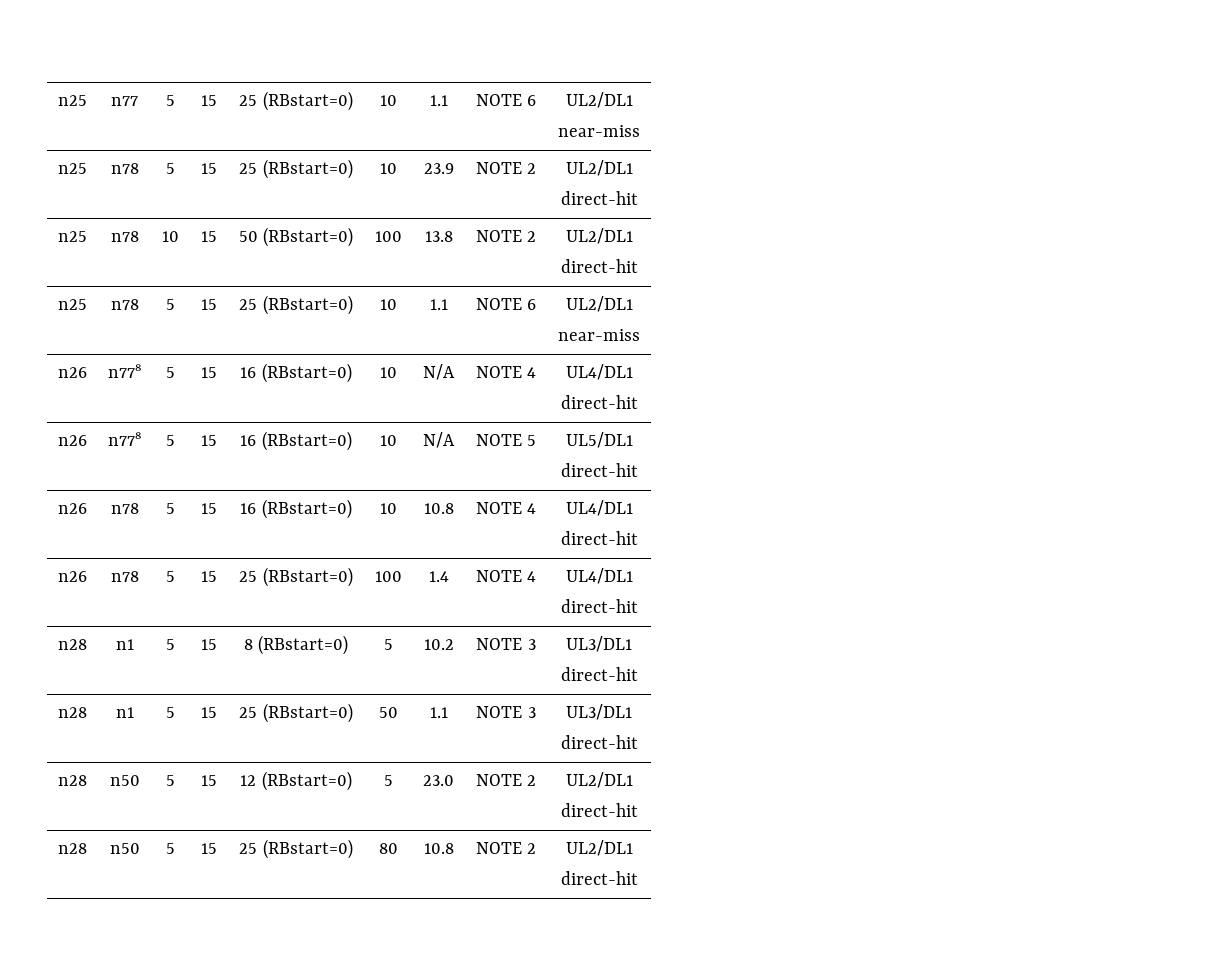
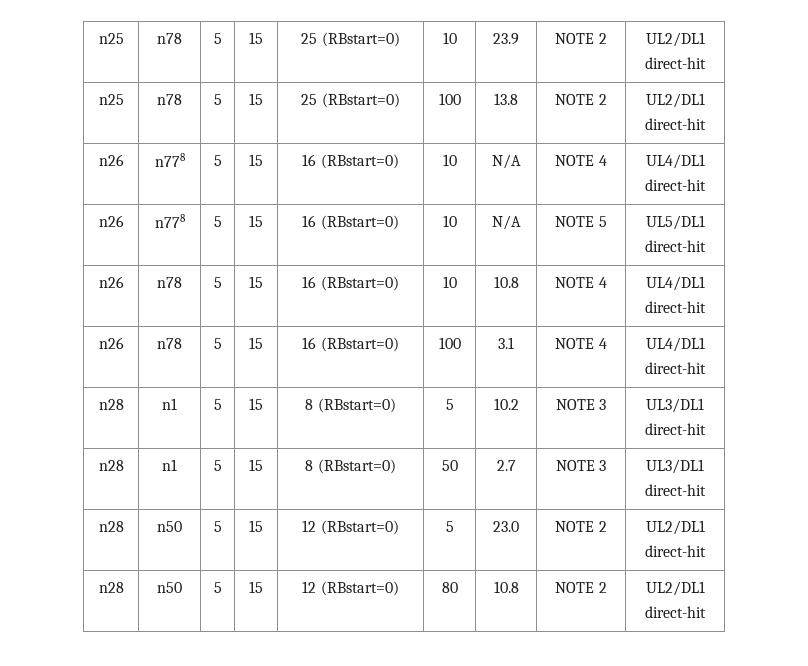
[58,95,87,106] [111,96,138,106] [166,95,175,106] [200,95,217,106] [239,91,353,111] [380,95,397,106] [429,95,448,106] [475,94,537,106] [565,92,633,108] [558,125,640,137] [58,163,87,174] n25 | n77 | 5 | 15 | 25 (RBstart=0) | 10 | 1.1 | NOTE 6 | UL2/DL1 // near-miss // n25 -> [98,33,124,44] n25
[162,231,179,242] [200,231,217,242] [238,231,258,242] 10 | 15 | 50 -> [213,94,222,105] [249,93,263,105] [301,94,318,105] 5 | 15 | 25
[58,299,87,310] [110,299,139,310] [166,299,175,310] [200,299,217,310] [239,295,353,315] [380,299,397,310] [429,299,448,310] [475,298,537,310] [565,296,633,312] [558,329,640,341] // n25 | n78 | 5 | 15 | 25 (RBstart=0) | 10 | 1.1 | NOTE 6 | UL2/DL1 // near-miss -> (706, 124) none
[239,567,353,587] [375,571,402,582] [428,571,449,582] 25 (RBstart=0) | 100 | 1.4 -> [302,337,399,352] [438,337,461,349] [498,337,514,349] 16 (RBstart=0) | 100 | 3.1
[239,707,258,718] 25 -> [305,460,314,471] 8
[429,707,448,718] 1.1 -> [496,460,516,471] 2.7
[239,843,258,854] 25 -> [302,581,317,593] 12

